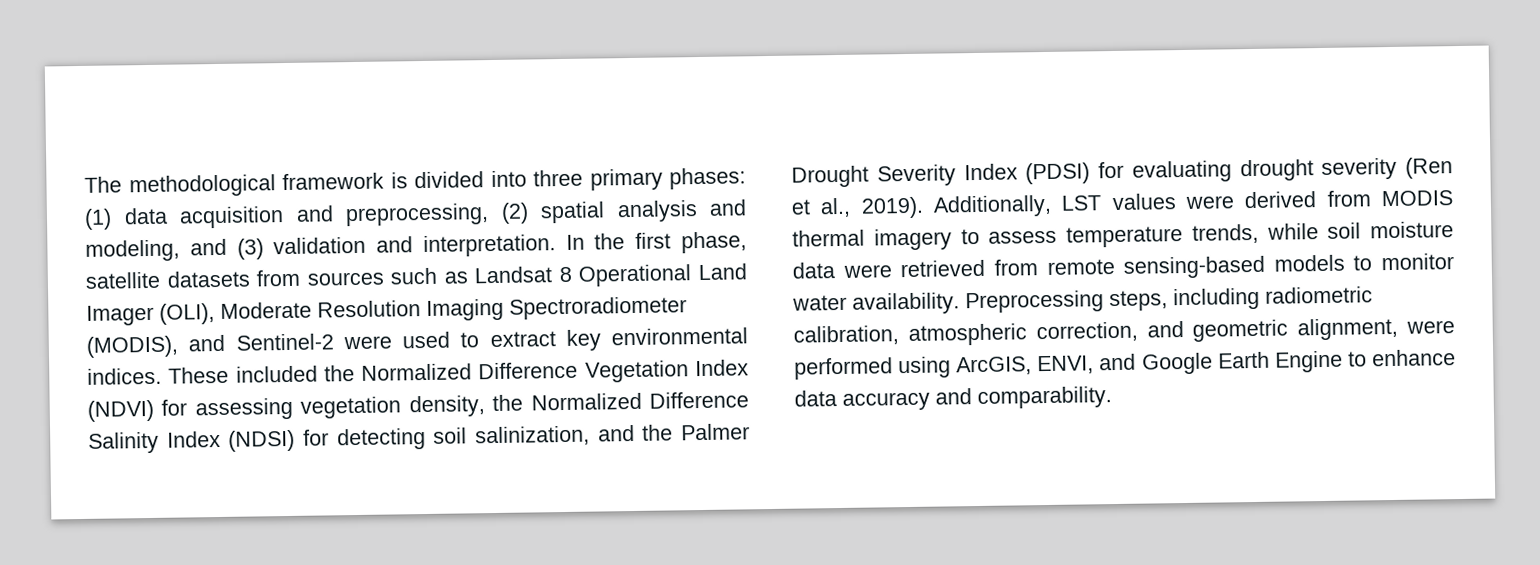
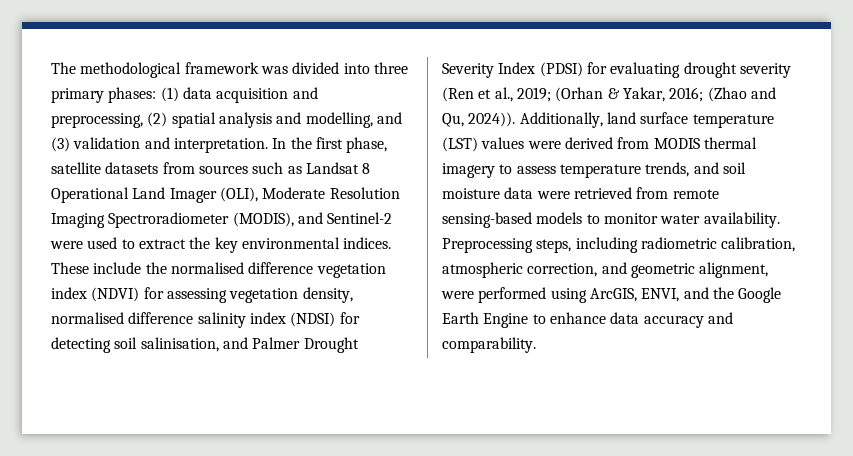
[390,172,408,189] is -> [260,66,288,74] was
[85,239,180,262] modeling, -> [305,112,373,128] modelling,
(556, 339) none -> [189,237,211,249] the
[235,359,749,383] included the Normalized Difference Vegetation Index -> [93,262,386,278] [51,287,87,299] include the normalised difference vegetation index
[492,391,750,412] [88,430,221,454] the Normalized Difference Salinity Index -> [51,312,286,328] normalised difference salinity index
[475,424,674,447] salinization, and the -> [140,337,248,352] salinisation, and
[860,194,1102,219] 2019). Additionally, LST -> [516,87,776,102] [442,112,774,128] [442,137,478,152] 2019; (Orhan & Yakar, 2016; (Zhao and Qu, 2024)). Additionally, land surface temperature (LST)
[1266,223,1319,240] while -> [693,162,719,174] and
(1137, 362) none -> [712,287,734,299] the

